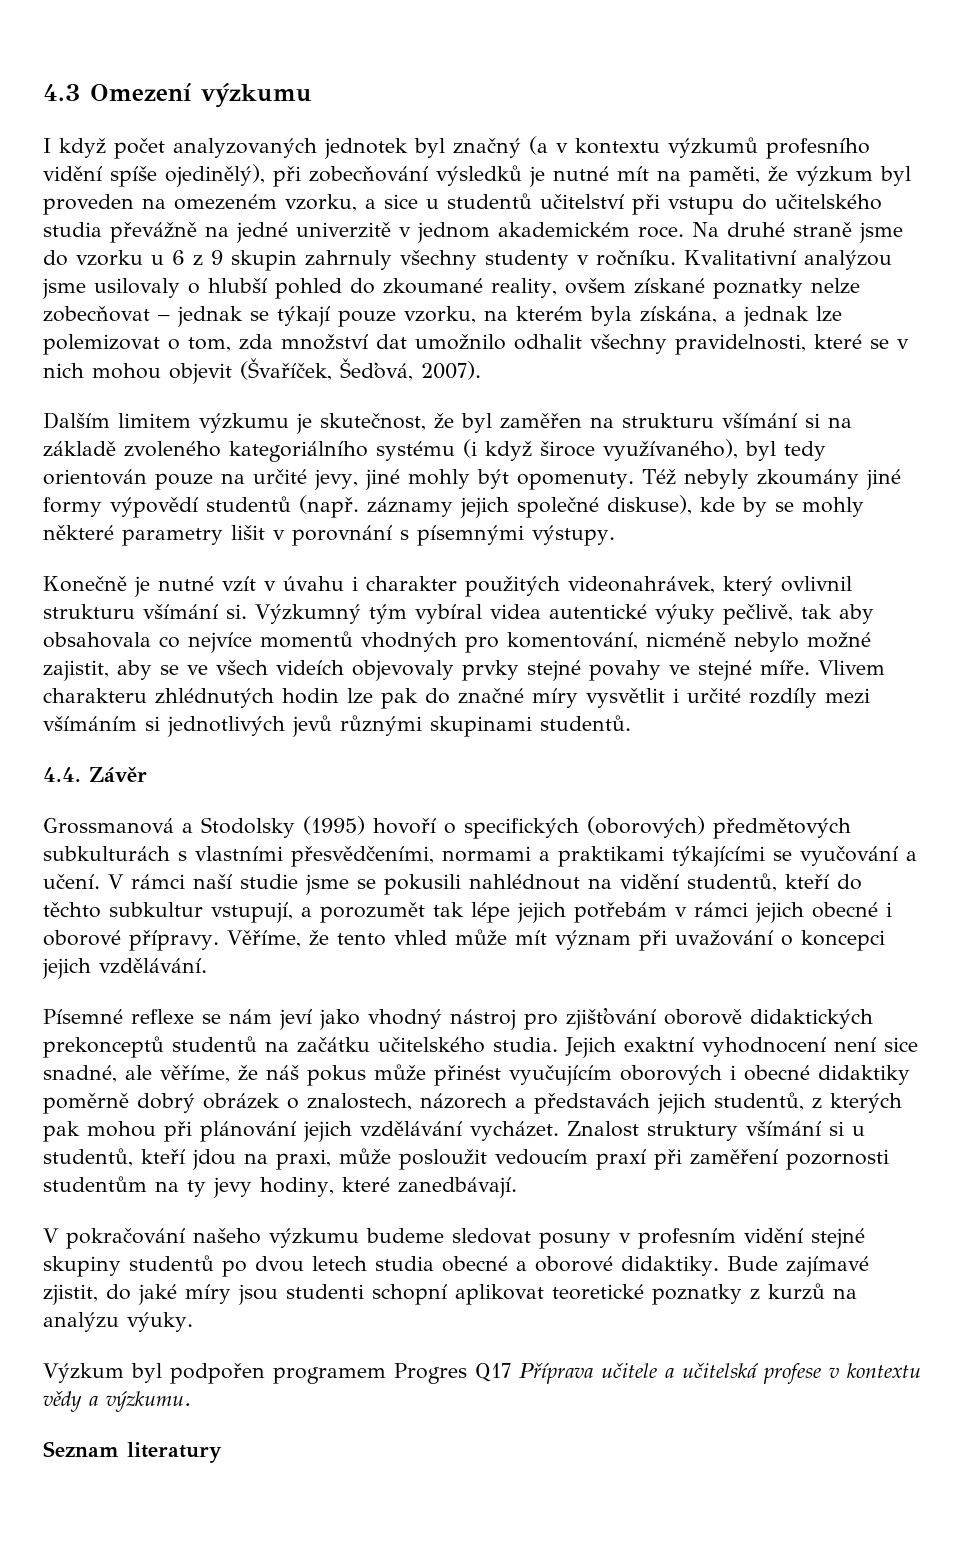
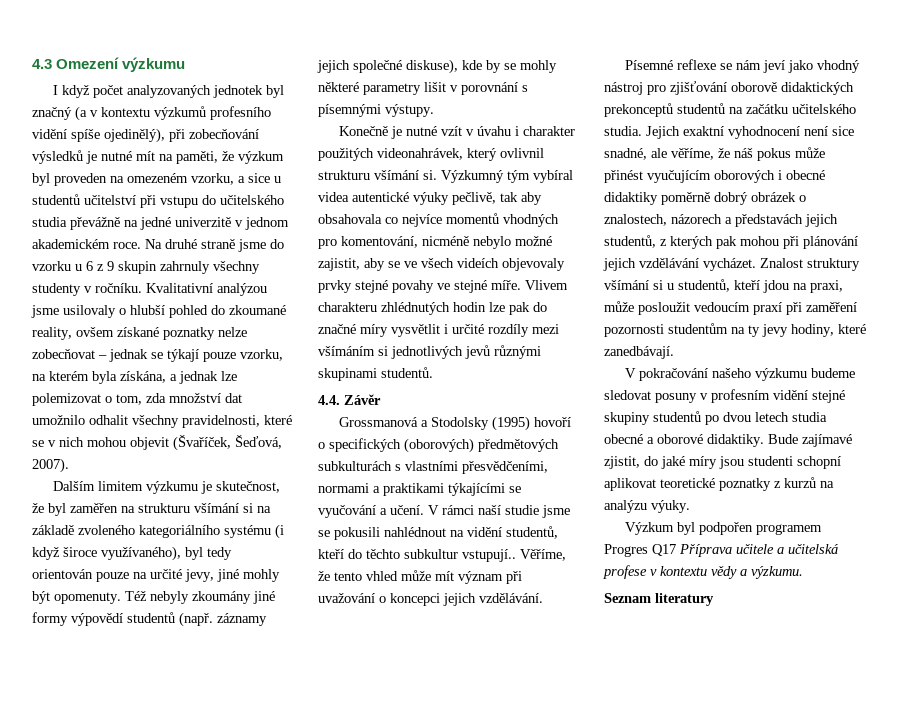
[211,902,892,923] [43,930,219,951] vstupují, a porozumět tak lépe jejich potřebám v rámci jejich obecné i oborové přípravy. -> [462,549,516,562] vstupují..

